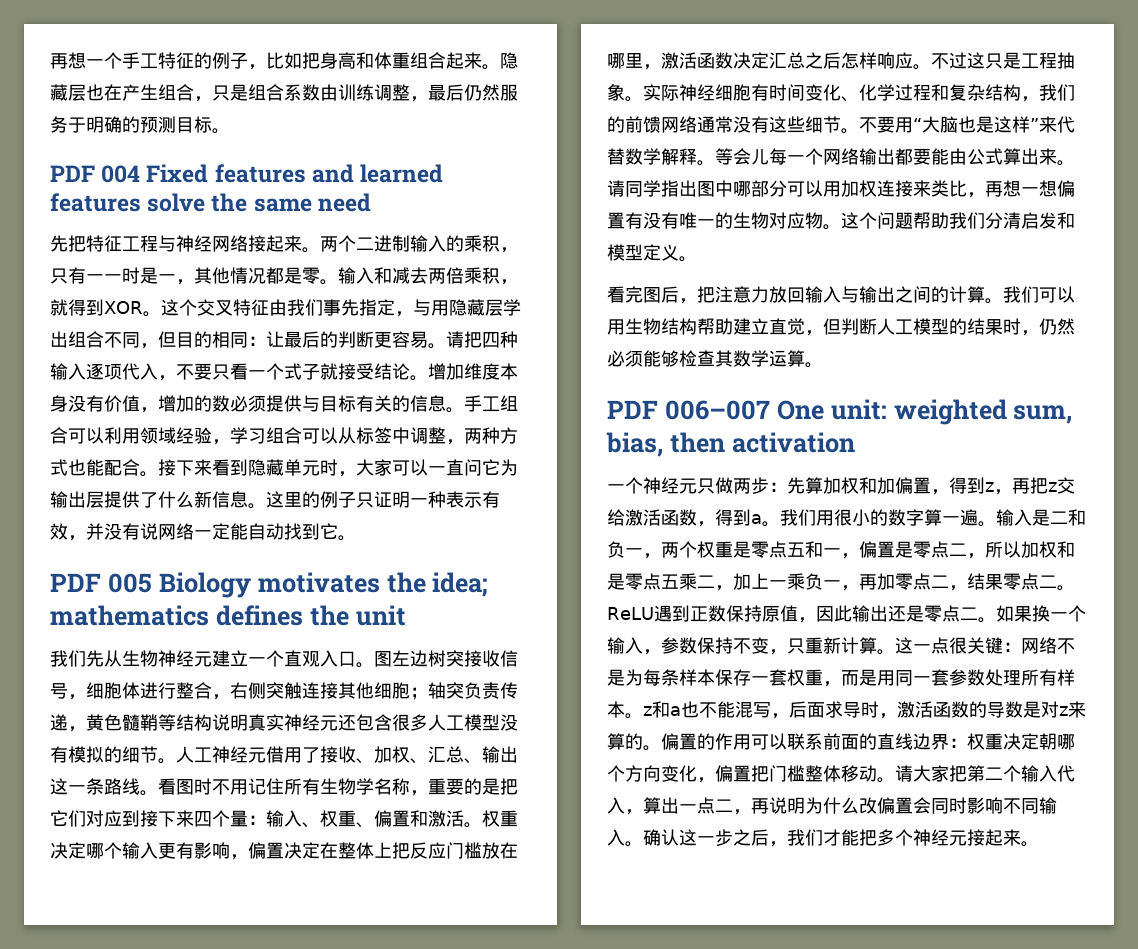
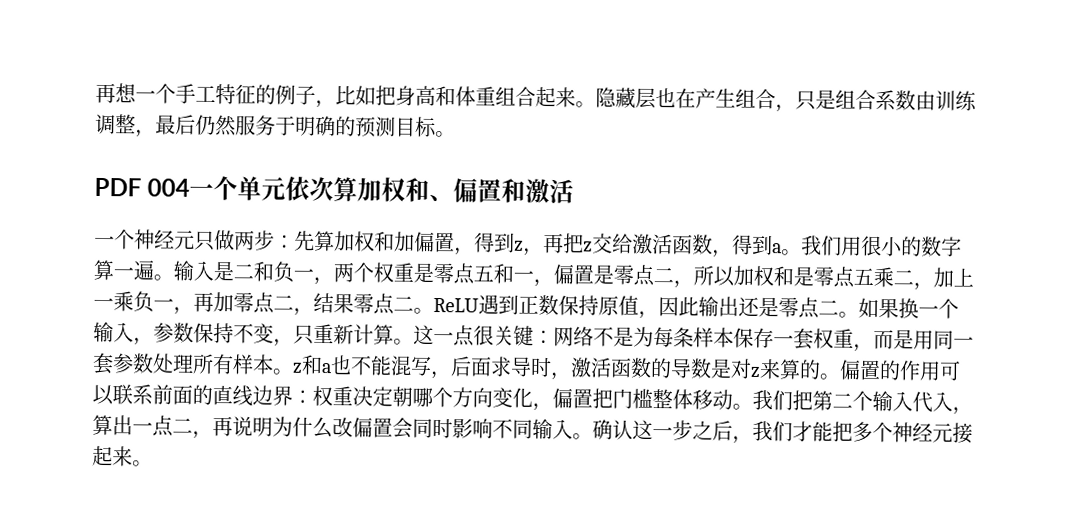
[146,164,444,183] [50,193,371,212] [50,235,518,253] [50,267,518,285] [50,299,521,317] [50,331,518,349] [50,363,518,381] [50,395,518,413] [50,427,518,445] [50,459,518,477] [50,491,500,509] [50,523,356,541] [50,572,489,598] [50,605,406,626] [50,650,518,668] [50,682,518,700] [50,714,518,732] [50,746,518,764] [50,778,518,796] [50,810,518,828] [50,842,518,860] [607,52,1075,70] [607,84,1075,102] [607,116,1075,134] [607,148,1075,166] [607,180,1075,198] [607,212,1075,230] [607,244,697,262] [607,286,1075,304] [607,318,1075,336] [607,350,823,368] [607,399,1073,425] [606,432,855,457] Fixed features and learned features solve the same need // 先把特征工程与神经网络接起来。两个二进制输入的乘积，只有一一时是一，其他情况都是零。输入和减去两倍乘积，就得到XOR。这个交叉特征由我们事先指定，与用隐藏层学出组合不同，但目的相同：让最后的判断更容易。请把四种输入逐项代入，不要只看一个式子就接受结论。增加维度本身没有价值，增加的数必须提供与目标有关的信息。手工组合可以利用领域经验，学习组合可以从标签中调整，两种方式也能配合。接下来看到隐藏单元时，大家可以一直问它为输出层提供了什么新信息。这里的例子只证明一种表示有效，并没有说网络一定能自动找到它。 // PDF 005 Biology motivates the idea; mathematics defines the unit // 我们先从生物神经元建立一个直观入口。图左边树突接收信号，细胞体进行整合，右侧突触连接其他细胞；轴突负责传递，黄色髓鞘等结构说明真实神经元还包含很多人工模型没有模拟的细节。人工神经元借用了接收、加权、汇总、输出这一条路线。看图时不用记住所有生物学名称，重要的是把它们对应到接下来四个量：输入、权重、偏置和激活。权重决定哪个输入更有影响，偏置决定在整体上把反应门槛放在哪里，激活函数决定汇总之后怎样响应。不过这只是工程抽象。实际神经细胞有时间变化、化学过程和复杂结构，我们的前馈网络通常没有这些细节。不要用“大脑也是这样”来代替数学解释。等会儿每一个网络输出都要能由公式算出来。请同学指出图中哪部分可以用加权连接来类比，再想一想偏置有没有唯一的生物对应物。这个问题帮助我们分清启发和模型定义。 // 看完图后，把注意力放回输入与输出之间的计算。我们可以用生物结构帮助建立直觉，但判断人工模型的结果时，仍然必须能够检查其数学运算。 // PDF 006–007 One unit: weighted sum, bias, then activation -> [189,176,575,204] 一个单元依次算加权和、偏置和激活
[895,765,949,782] 请大家 -> [752,389,793,411] 我们

